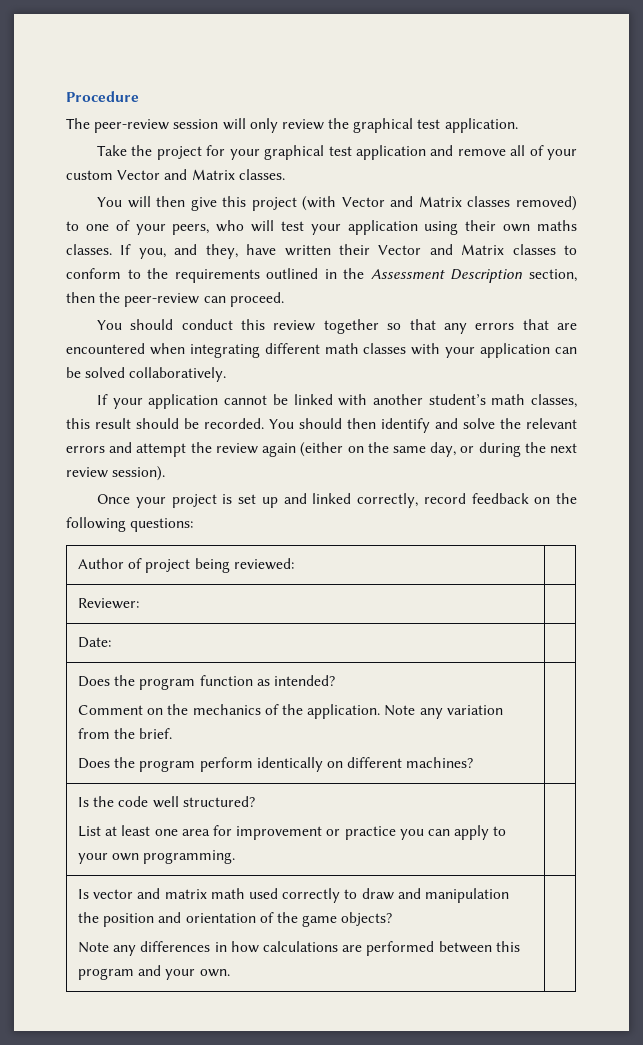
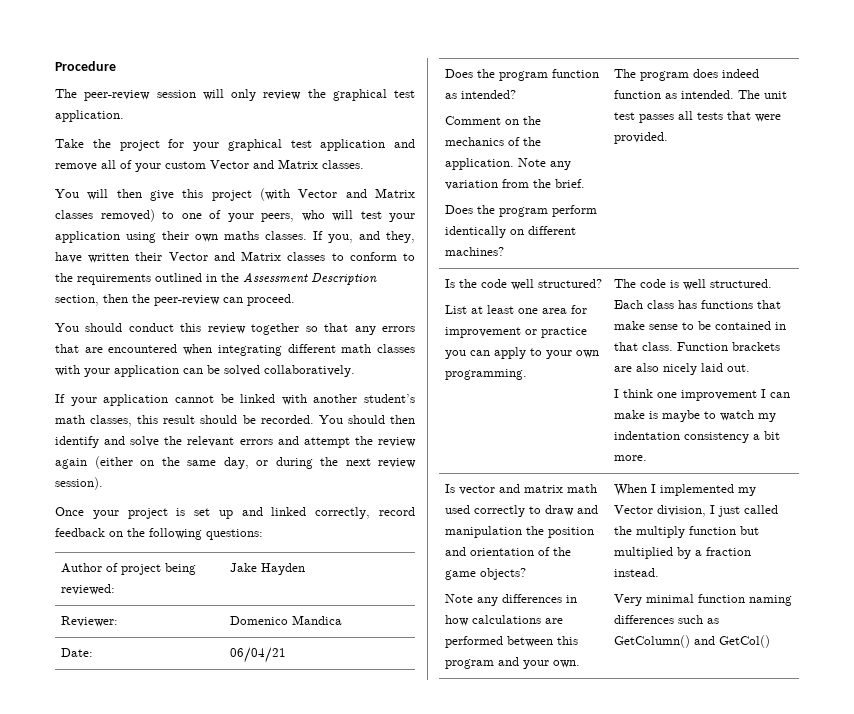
(294, 564) none -> [229,563,305,575] Jake Hayden
(140, 603) none -> [229,615,342,625] Domenico Mandica
(112, 642) none -> [229,647,286,663] 06/04/21
(474, 762) none -> [613,69,759,81] [613,90,787,99] [613,111,781,123] [613,132,668,144] The program does indeed function as intended. The unit test passes all tests that were provided.
(236, 857) none -> [613,279,772,290] [613,300,781,309] [613,321,786,330] [613,342,780,351] [613,363,750,375] [613,389,790,401] [613,410,776,422] [613,431,780,443] [613,455,647,461] The code is well structured. Each class has functions that make sense to be contained in that class. Function brackets are also nicely laid out. // I think one improvement I can make is maybe to watch my indentation consistency a bit more.
(230, 973) none -> [613,484,756,496] [613,505,778,517] [613,526,759,538] [613,547,751,559] [613,568,659,577] [613,594,792,606] [613,615,719,624] [613,635,770,648] When I implemented my Vector division, I just called the multiply function but multiplied by a fraction instead. // Very minimal function naming differences such as GetColumn() and GetCol()

